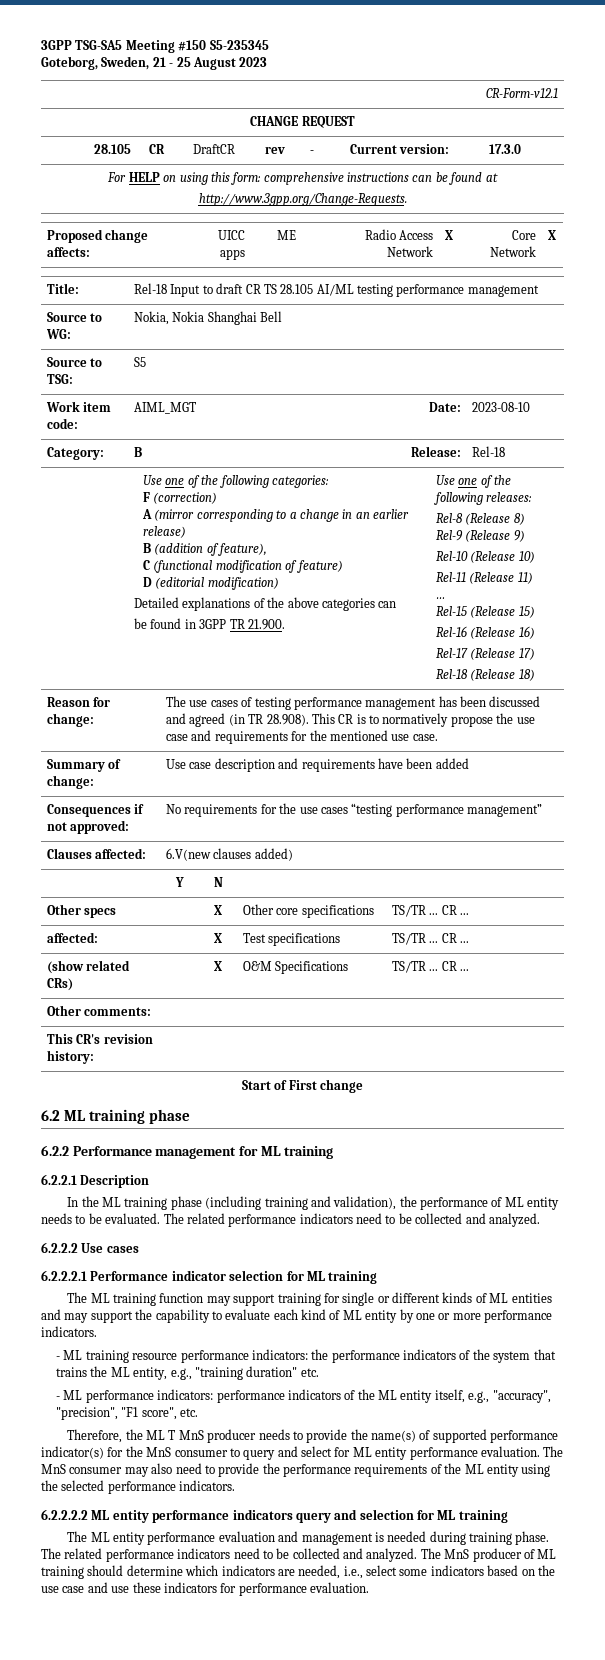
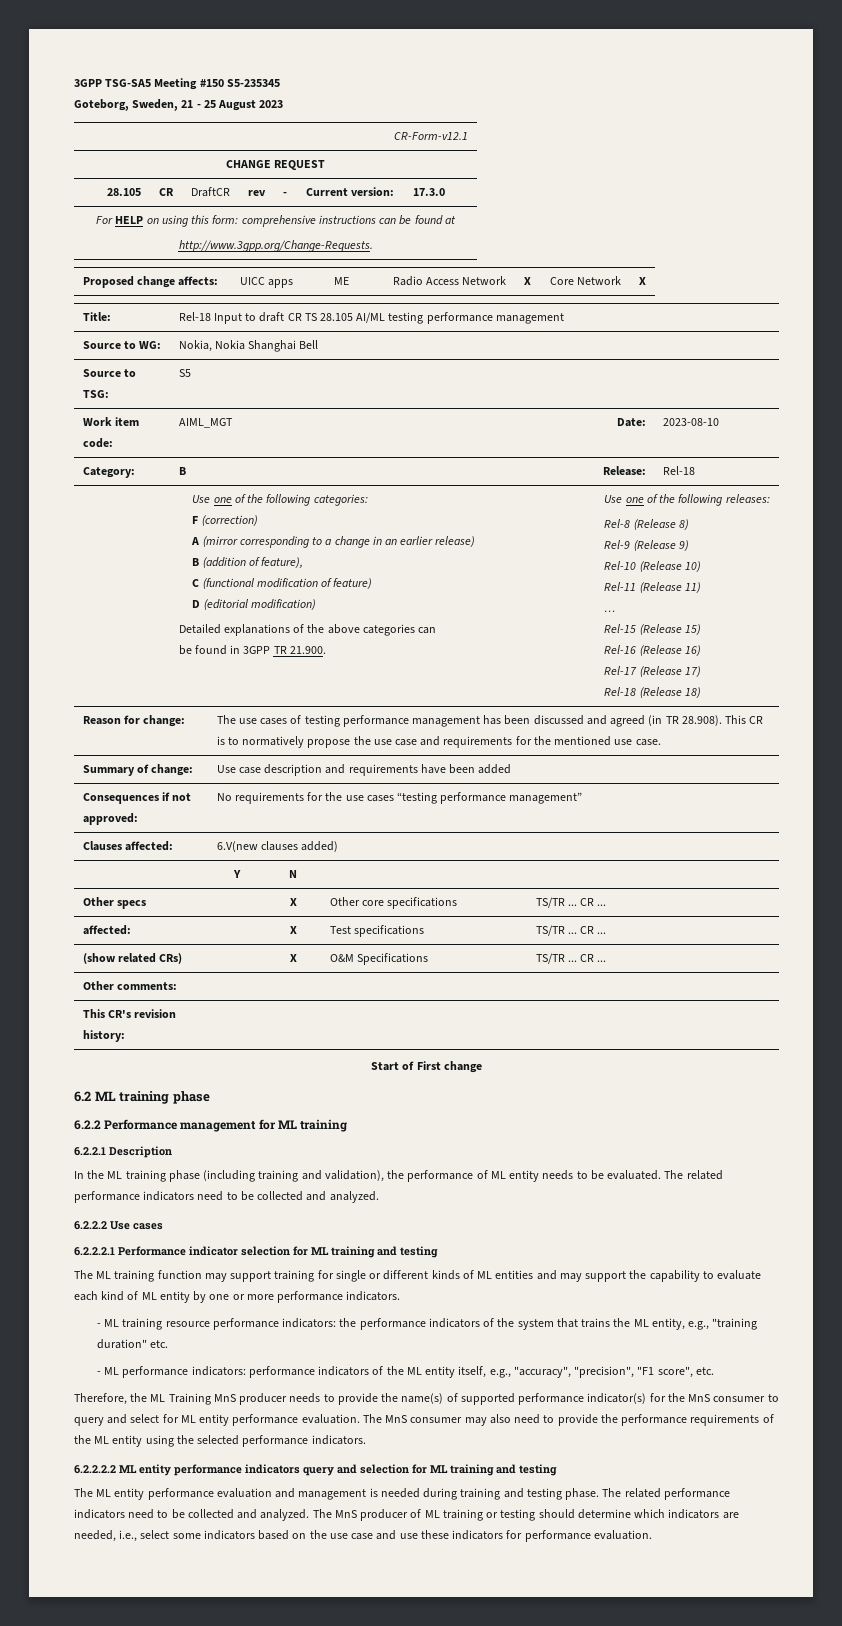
(378, 1277) none -> [377,1246,438,1258] and testing
[168,1430,176,1440] T -> [168,1393,211,1405] Training
(508, 1516) none -> [496,1464,557,1476] and testing
(513, 1538) none -> [503,1488,562,1500] and testing
(84, 1572) none -> [486,1509,536,1521] or testing

